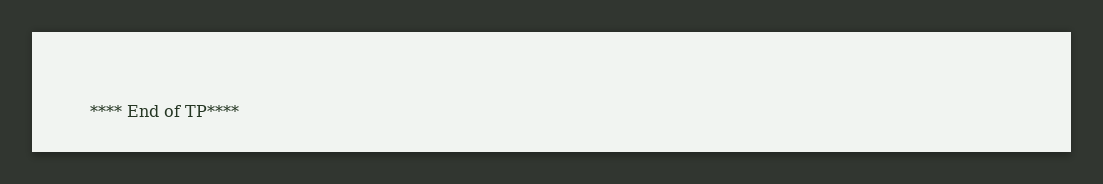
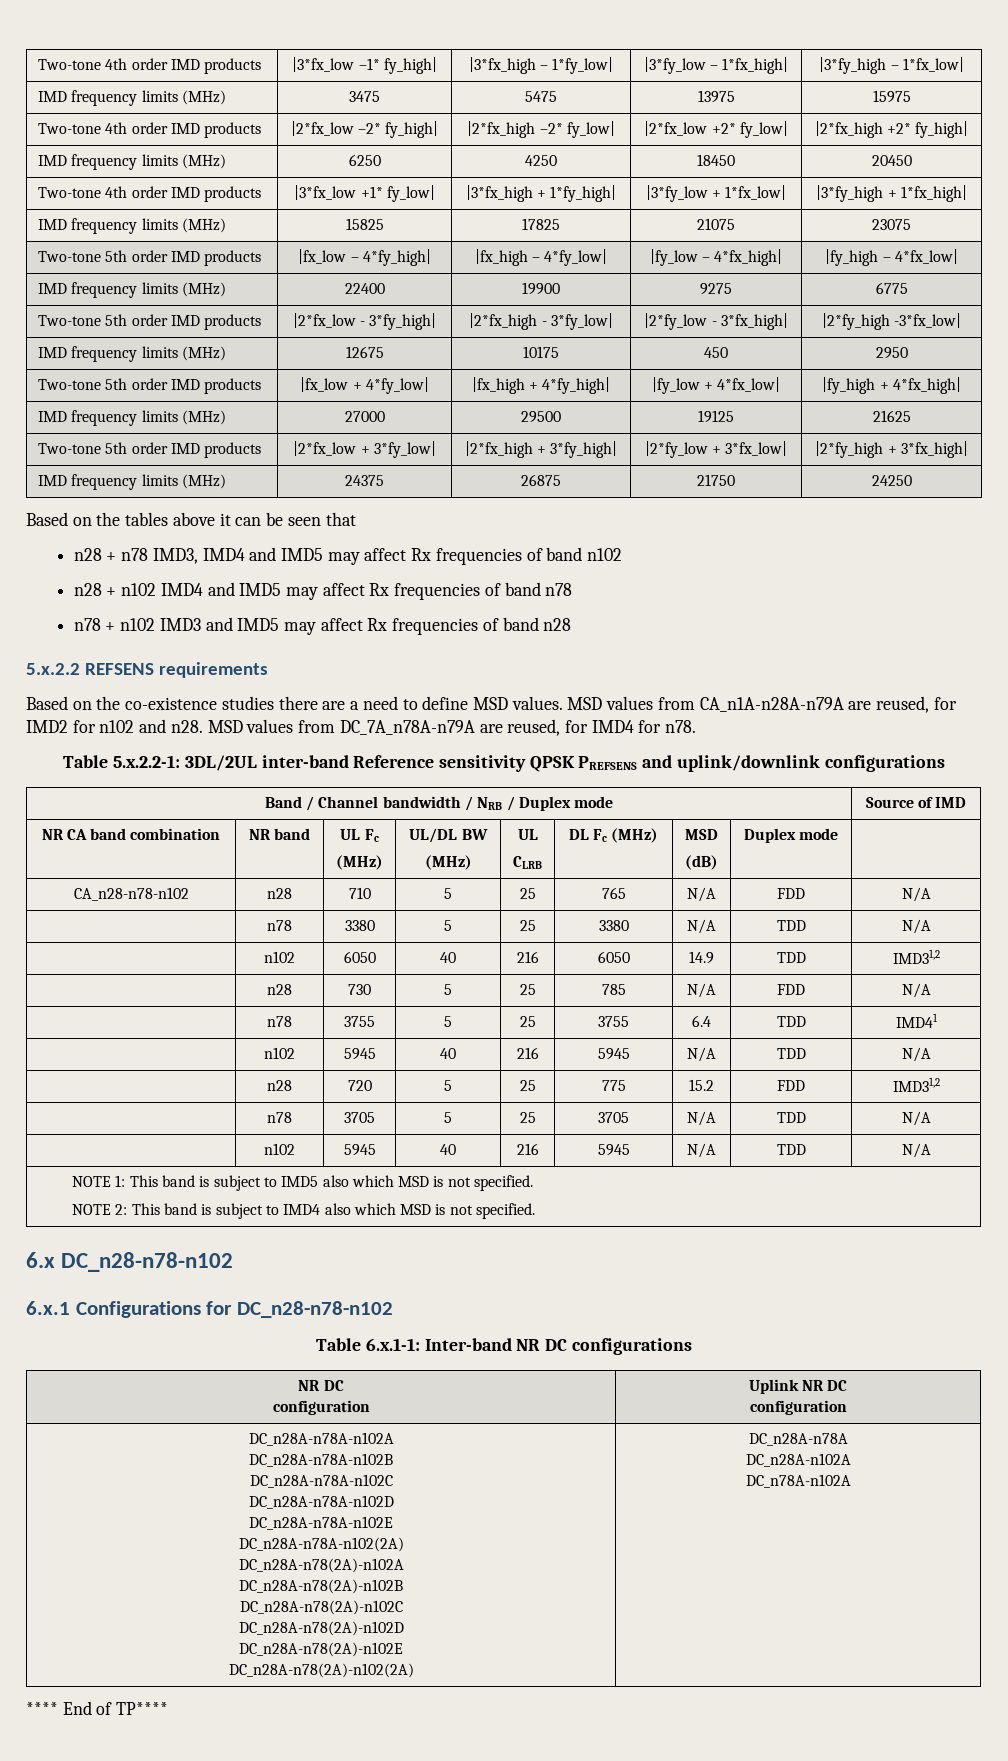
(90, 111) none -> [37,58,262,74] [292,57,437,74] [468,57,614,74] [643,57,789,74] [819,57,964,74] [37,90,226,106] [349,91,381,102] [525,91,557,102] [697,90,735,103] [872,90,911,103] [37,122,262,138] [290,121,439,138] [467,121,615,138] [644,121,788,138] [814,121,969,138] [37,154,226,170] [348,154,381,166] [525,155,557,166] [697,154,735,166] [871,155,912,166] [37,186,262,202] [294,185,435,202] [465,185,617,202] [645,185,787,202] [816,185,967,202] [37,218,226,234] [345,218,384,230] [522,218,560,230] [697,218,735,230] [872,219,911,230] [37,250,262,266] [298,249,431,266] [474,249,608,266] [649,249,783,266] [825,249,958,266] [37,282,226,298] [344,283,385,294] [522,282,560,295] [700,283,732,295] [875,282,908,294] [37,314,262,330] [292,313,437,330] [469,313,613,330] [644,313,788,330] [821,313,962,330] [37,346,226,362] [345,346,384,358] [523,346,559,358] [704,347,728,358] [875,347,908,359] [37,378,262,394] [300,377,429,394] [471,377,611,394] [651,377,781,394] [822,377,961,394] [37,410,226,426] [344,411,385,422] [521,411,561,423] [698,410,734,423] [872,410,911,422] [37,442,262,458] [293,441,436,458] [464,441,618,458] [644,441,788,458] [815,441,968,458] [37,474,226,490] [345,475,385,486] [521,474,561,486] [697,474,735,486] [871,475,912,486] [26,512,356,526] [73,547,623,565] [73,582,573,600] [73,617,572,635] [26,662,268,678] [26,696,957,713] [26,719,697,736] [63,755,945,772] [264,796,614,811] [865,797,967,808] [41,828,221,840] [248,828,311,840] [340,829,379,842] [336,855,383,870] [409,828,488,843] [424,855,472,870] [517,829,538,840] [513,856,542,869] [568,828,659,843] [685,829,718,840] [685,855,718,870] [743,828,839,843] [73,887,189,901] [267,888,292,899] [348,887,371,899] [444,888,453,899] [519,888,536,899] [601,887,626,899] [687,887,716,902] [777,888,805,899] [901,887,931,902] [267,920,292,931] [344,920,375,931] [444,920,453,931] [519,920,536,931] [598,920,629,931] [687,919,716,934] [776,920,806,931] [901,919,931,934] [264,951,295,963] [343,951,376,963] [440,952,457,963] [516,951,539,963] [597,951,630,963] [689,951,714,964] [776,952,806,963] [892,949,940,964] [267,984,292,995] [348,984,371,995] [444,984,453,995] [519,984,536,995] [601,984,626,995] [687,983,716,998] [777,984,805,995] [901,983,931,998] [267,1016,292,1027] [344,1016,375,1027] [444,1016,453,1027] [519,1016,536,1027] [598,1016,629,1027] [692,1015,711,1027] [776,1016,806,1027] [895,1013,938,1028] [264,1047,295,1059] [343,1048,376,1060] [440,1048,457,1059] [516,1047,539,1059] [597,1048,630,1060] [687,1047,716,1062] [776,1048,806,1059] [901,1047,931,1062] [267,1080,292,1091] [347,1080,372,1091] [444,1080,453,1091] [519,1080,536,1091] [601,1080,626,1091] [689,1079,714,1091] [777,1080,805,1091] [892,1077,940,1092] [267,1112,292,1123] [344,1112,375,1123] [444,1112,453,1123] [519,1112,536,1123] [598,1112,629,1123] [687,1111,716,1126] [776,1112,806,1123] [901,1111,931,1126] [264,1143,295,1155] [343,1144,376,1156] [440,1144,457,1155] [516,1143,539,1155] [597,1144,630,1156] [687,1143,716,1158] [776,1144,806,1155] [901,1143,931,1158] [71,1175,534,1191] [71,1203,536,1219] [26,1252,234,1272] [26,1301,393,1318] [316,1338,692,1355] [298,1380,344,1391] [272,1400,370,1415] [748,1379,848,1394] [749,1400,847,1415] [248,1432,394,1446] [248,1453,393,1467] [249,1474,393,1488] [248,1495,394,1509] [248,1516,393,1530] [238,1537,404,1552] [238,1558,404,1573] [238,1579,403,1594] [239,1600,403,1615] [238,1621,404,1636] [238,1642,403,1657] [228,1663,414,1678] [748,1433,848,1446] [745,1453,851,1467] [745,1474,851,1488] Two-tone 4th order IMD products | |3*fx_low –1* fy_high| | |3*fx_high – 1*fy_low| | |3*fy_low – 1*fx_high| | |3*fy_high – 1*fx_low| // IMD frequency limits (MHz) | 3475 | 5475 | 13975 | 15975 // Two-tone 4th order IMD products | |2*fx_low –2* fy_high| | |2*fx_high –2* fy_low| | |2*fx_low +2* fy_low| | |2*fx_high +2* fy_high| // IMD frequency limits (MHz) | 6250 | 4250 | 18450 | 20450 // Two-tone 4th order IMD products | |3*fx_low +1* fy_low| | |3*fx_high + 1*fy_high| | |3*fy_low + 1*fx_low| | |3*fy_high + 1*fx_high| // IMD frequency limits (MHz) | 15825 | 17825 | 21075 | 23075 // Two-tone 5th order IMD products | |fx_low – 4*fy_high| | |fx_high – 4*fy_low| | |fy_low – 4*fx_high| | |fy_high – 4*fx_low| // IMD frequency limits (MHz) | 22400 | 19900 | 9275 | 6775 // Two-tone 5th order IMD products | |2*fx_low - 3*fy_high| | |2*fx_high - 3*fy_low| | |2*fy_low - 3*fx_high| | |2*fy_high -3*fx_low| // IMD frequency limits (MHz) | 12675 | 10175 | 450 | 2950 // Two-tone 5th order IMD products | |fx_low + 4*fy_low| | |fx_high + 4*fy_high| | |fy_low + 4*fx_low| | |fy_high + 4*fx_high| // IMD frequency limits (MHz) | 27000 | 29500 | 19125 | 21625 // Two-tone 5th order IMD products | |2*fx_low + 3*fy_low| | |2*fx_high + 3*fy_high| | |2*fy_low + 3*fx_low| | |2*fy_high + 3*fx_high| // IMD frequency limits (MHz) | 24375 | 26875 | 21750 | 24250 // Based on the tables above it can be seen that // n28 + n78 IMD3, IMD4 and IMD5 may affect Rx frequencies of band n102 // n28 + n102 IMD4 and IMD5 may affect Rx frequencies of band n78 // n78 + n102 IMD3 and IMD5 may affect Rx frequencies of band n28 // 5.x.2.2 REFSENS requirements // Based on the co-existence studies there are a need to define MSD values. MSD values from CA_n1A-n28A-n79A are reused, for IMD2 for n102 and n28. MSD values from DC_7A_n78A-n79A are reused, for IMD4 for n78. // Table 5.x.2.2-1: 3DL/2UL inter-band Reference sensitivity QPSK PREFSENS and uplink/downlink configurations // Band / Channel bandwidth / NRB / Duplex mode | Source of IMD // NR CA band combination | NR band | UL Fc // (MHz) | UL/DL BW // (MHz) | UL // CLRB | DL Fc (MHz) | MSD // (dB) | Duplex mode | // CA_n28-n78-n102 | n28 | 710 | 5 | 25 | 765 | N/A | FDD | N/A // | n78 | 3380 | 5 | 25 | 3380 | N/A | TDD | N/A // | n102 | 6050 | 40 | 216 | 6050 | 14.9 | TDD | IMD31,2 // | n28 | 730 | 5 | 25 | 785 | N/A | FDD | N/A // | n78 | 3755 | 5 | 25 | 3755 | 6.4 | TDD | IMD41 // | n102 | 5945 | 40 | 216 | 5945 | N/A | TDD | N/A // | n28 | 720 | 5 | 25 | 775 | 15.2 | FDD | IMD31,2 // | n78 | 3705 | 5 | 25 | 3705 | N/A | TDD | N/A // | n102 | 5945 | 40 | 216 | 5945 | N/A | TDD | N/A // NOTE 1: This band is subject to IMD5 also which MSD is not specified. // NOTE 2: This band is subject to IMD4 also which MSD is not specified. // 6.x DC_n28-n78-n102 // 6.x.1 Configurations for DC_n28-n78-n102 // Table 6.x.1-1: Inter-band NR DC configurations // NR DC // configuration | Uplink NR DC // configuration // DC_n28A-n78A-n102A // DC_n28A-n78A-n102B // DC_n28A-n78A-n102C // DC_n28A-n78A-n102D // DC_n28A-n78A-n102E // DC_n28A-n78A-n102(2A) // DC_n28A-n78(2A)-n102A // DC_n28A-n78(2A)-n102B // DC_n28A-n78(2A)-n102C // DC_n28A-n78(2A)-n102D // DC_n28A-n78(2A)-n102E // DC_n28A-n78(2A)-n102(2A) | DC_n28A-n78A // DC_n28A-n102A // DC_n78A-n102A //

